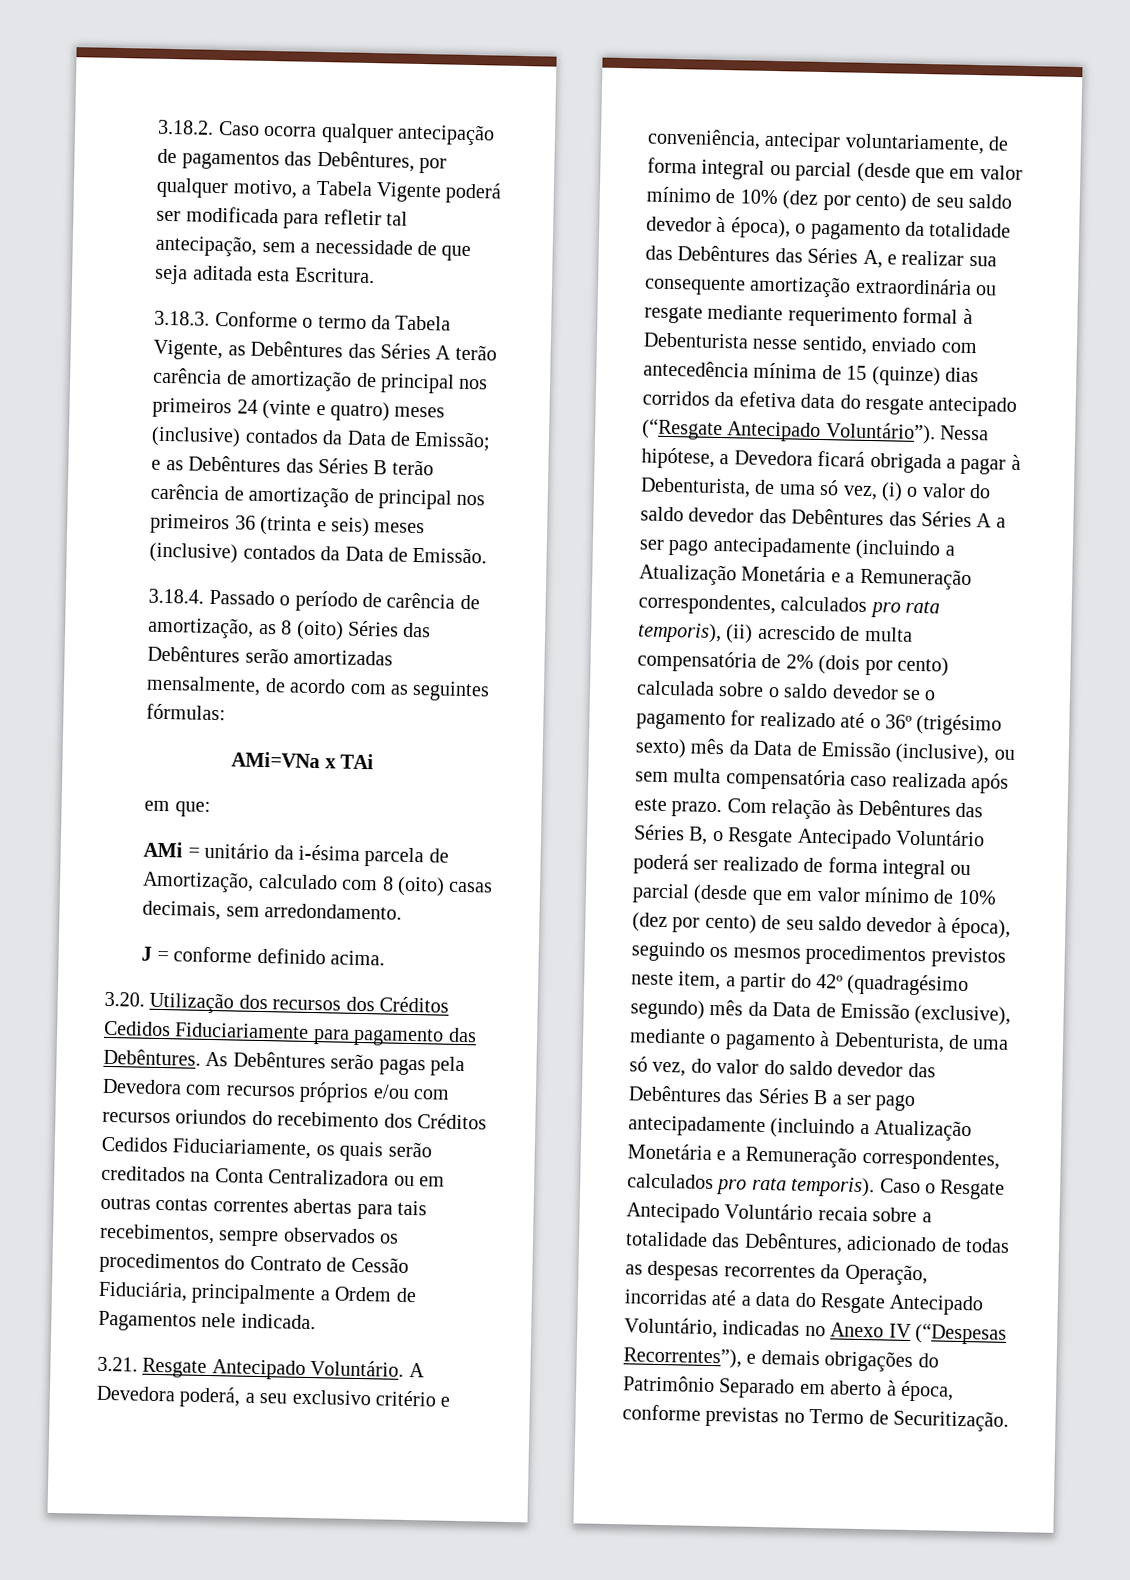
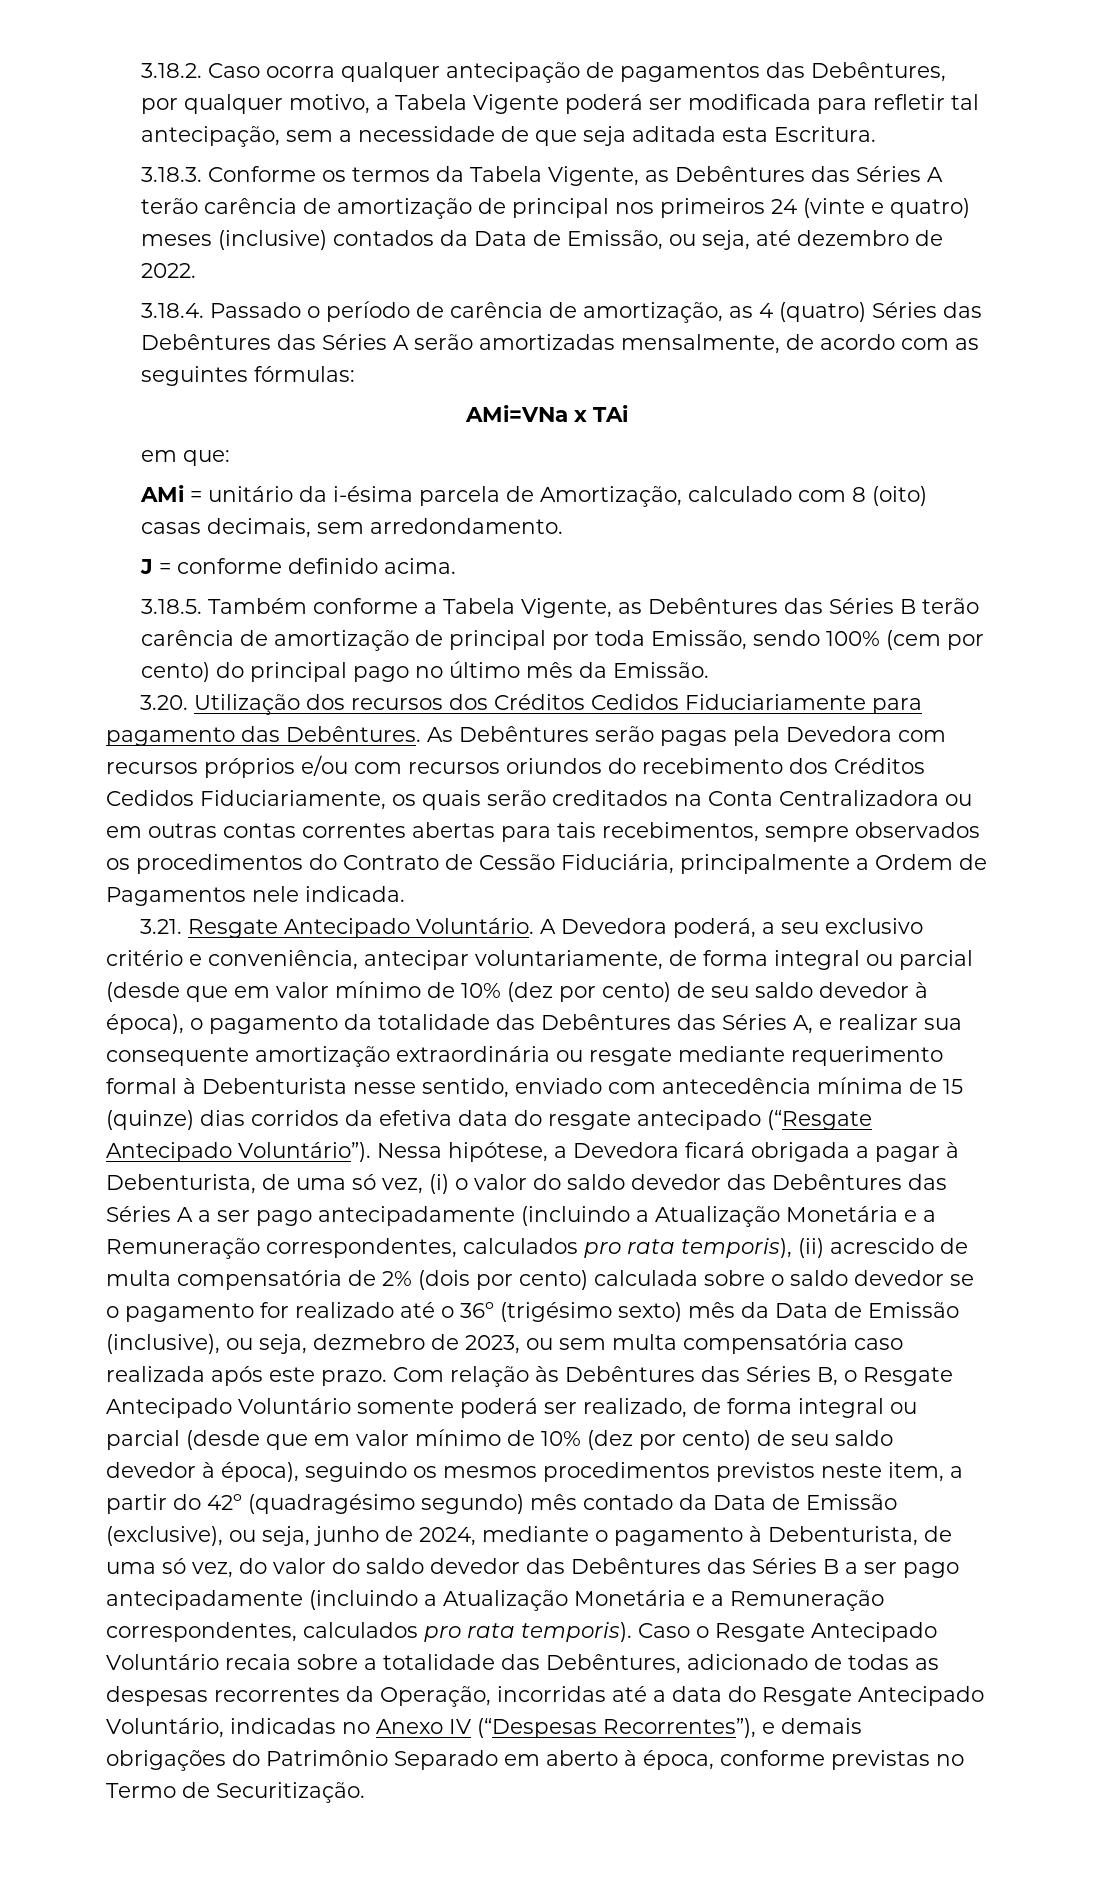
[302,315,367,329] o termo -> [321,167,430,182] os termos
[414,430,492,452] [151,455,434,476] [150,483,486,510] [150,513,426,538] [149,542,488,564] Emissão; e as Debêntures das Séries B terão carência de amortização de principal nos primeiros 36 (trinta e seis) meses (inclusive) contados da Data de Emissão. -> [566,230,943,250] [140,263,196,278] Emissão, ou seja, até dezembro de 2022.
[281,620,344,641] 8 (oito) -> [758,302,866,322] 4 (quatro)
(241, 654) none -> [276,334,409,350] das Séries A
(386, 958) none -> [140,598,979,618] [140,630,984,651] [140,661,709,682] // 3.18.5. Também conforme a Tabela Vigente, as Debêntures das Séries B terão carência de amortização de principal por toda Emissão, sendo 100% (cem por cento) do principal pago no último mês da Emissão.
(1015, 754) none -> [259,1334,553,1354] seja, dezmebro de 2023, ou
[633,853,799,875] poderá ser realizado -> [357,1398,687,1418] somente poderá ser realizado,
(744, 1007) none -> [583,1494,673,1510] contado
(1012, 1015) none -> [229,1526,476,1546] ou seja, junho de 2024,

